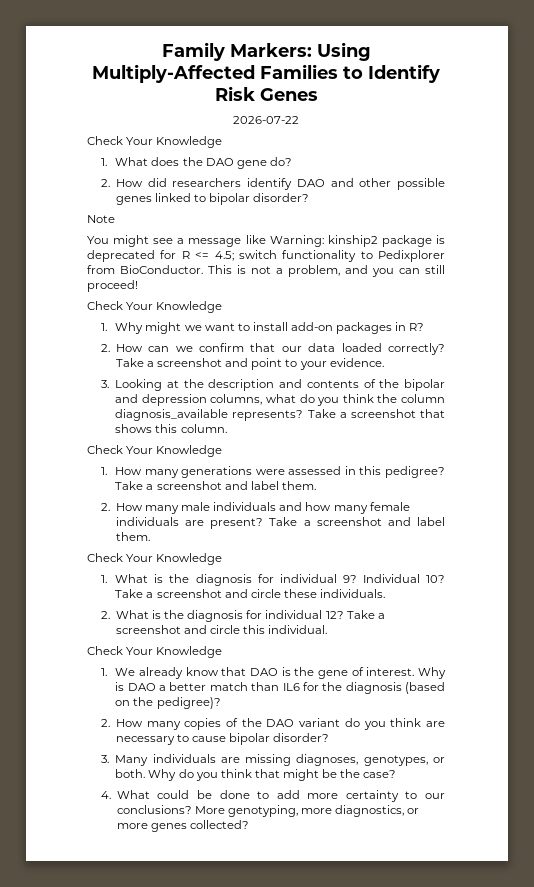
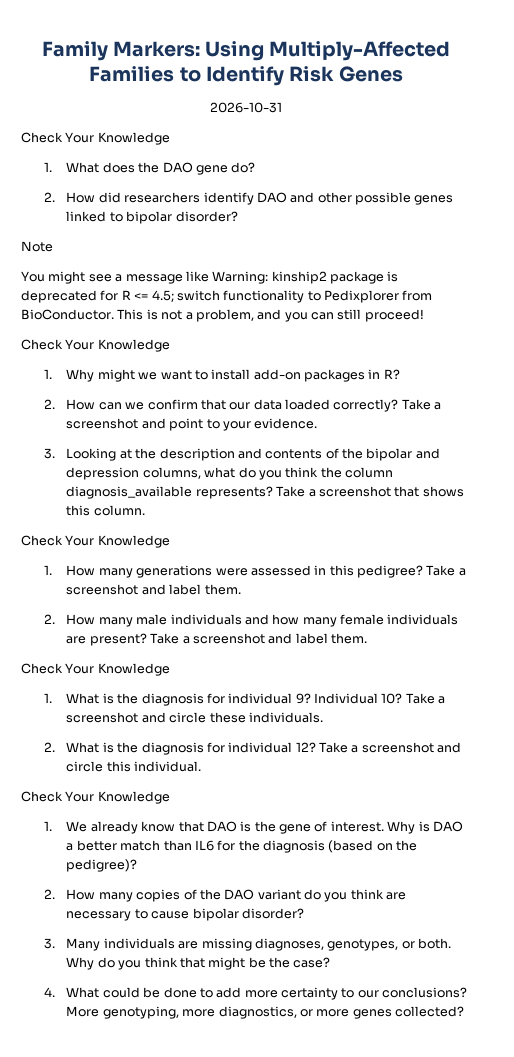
[233,116,299,124] 2026-07-22 -> [210,102,282,113] 2026-10-31

